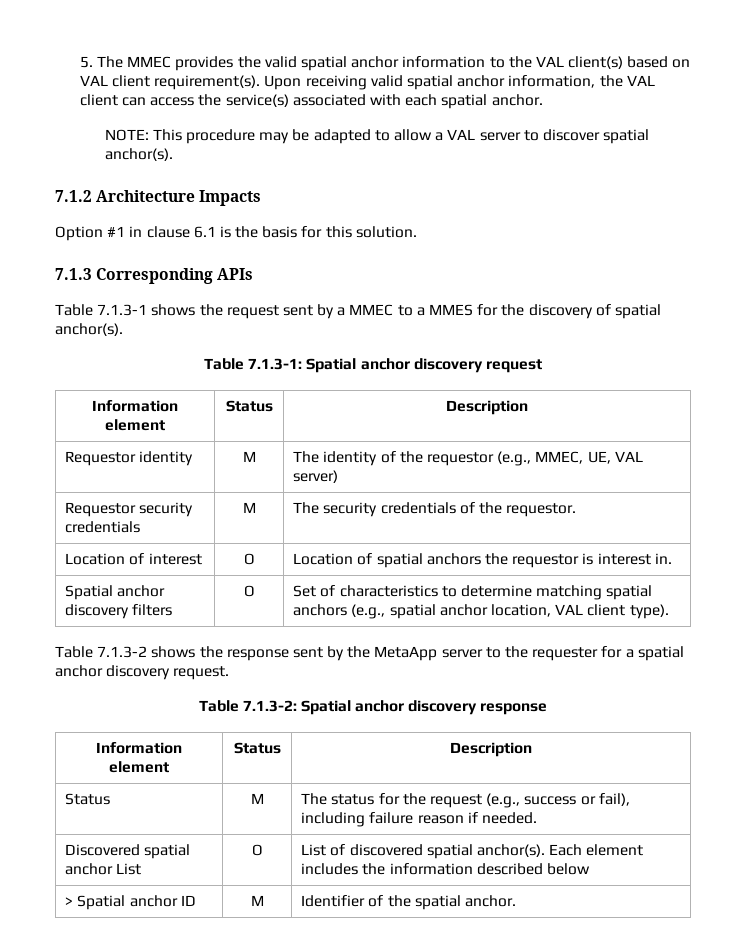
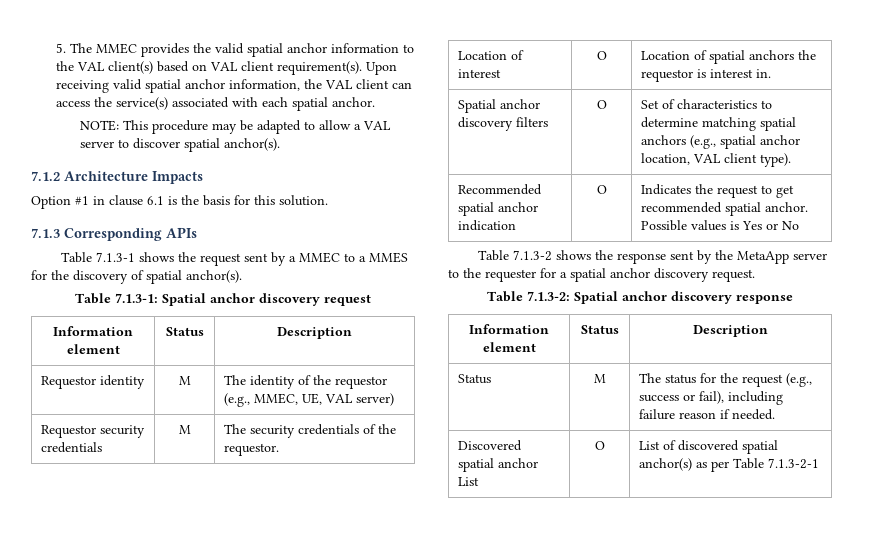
(669, 611) none -> [458,184,543,195] [458,202,539,216] [458,220,517,231] [596,185,607,194] [641,184,795,198] [641,202,809,216] [641,220,800,231] // Recommended spatial anchor indication | O | Indicates the request to get recommended spatial anchor. Possible values is Yes or No
[477,844,644,857] [301,863,591,875] [65,895,196,910] [250,895,264,906] [301,895,517,910] anchor(s). Each element includes the information described below // > Spatial anchor ID | M | Identifier of the spatial anchor. -> [639,458,820,472] anchor(s) as per Table 7.1.3-2-1

